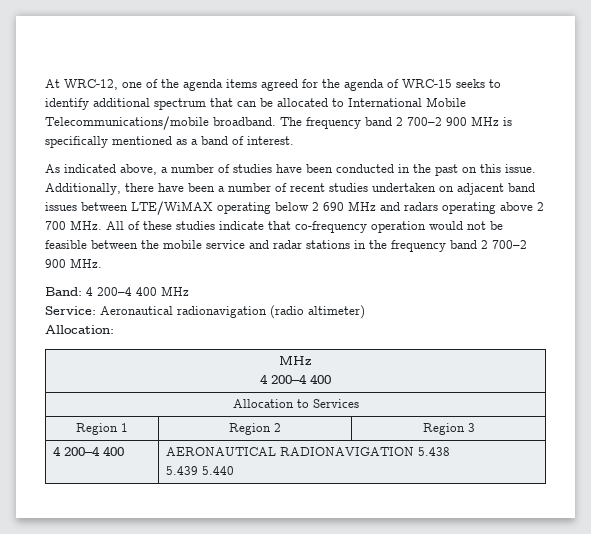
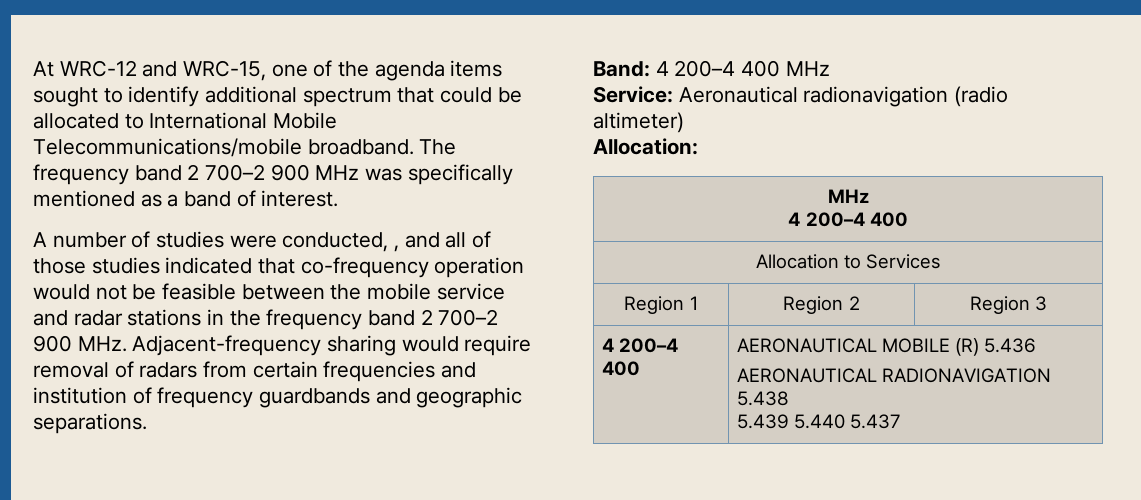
[64,79,118,90] WRC-12, -> [59,60,267,81] WRC-12 and WRC-15,
[261,79,485,91] agreed for the agenda of WRC-15 seeks -> [33,87,98,107] sought
[237,101,257,107] can -> [440,87,493,103] could
[503,117,512,126] is -> [365,168,403,181] was
[45,164,536,176] [45,183,535,195] [45,201,544,215] [45,220,264,230] As indicated above, a number of studies have been conducted in the past on this issue. Additionally, there have been a number of recent studies undertaken on adjacent band issues between LTE/WiMAX operating below 2 690 MHz and radars operating above 2 700 MHz. All of these studies indicate -> [33,231,492,252] [33,257,253,274] A number of studies were conducted, , and all of those studies indicated
(102, 263) none -> [132,335,532,356] [33,361,477,382] [33,387,523,408] [33,413,147,434] Adjacent-frequency sharing would require removal of radars from certain frequencies and institution of frequency guardbands and geographic separations.
(276, 451) none -> [882,338,1037,356] [737,368,878,383] MOBILE (R) 5.436 // AERONAUTICAL
(234, 470) none -> [850,414,901,429] 5.437

